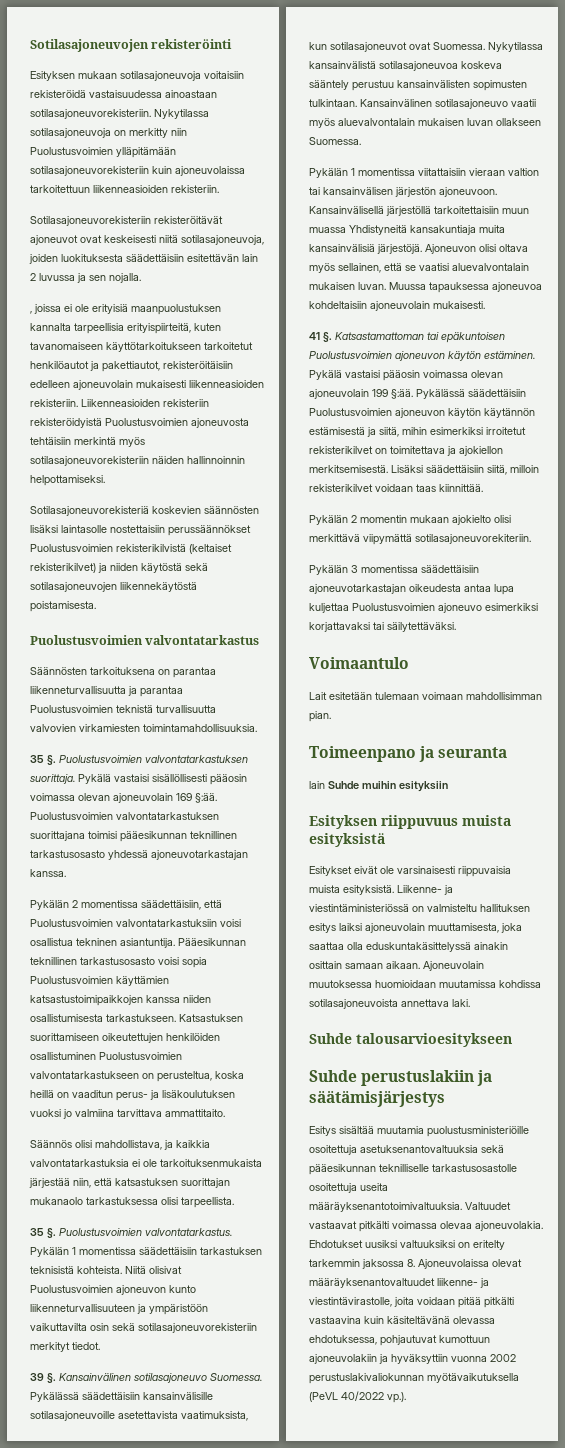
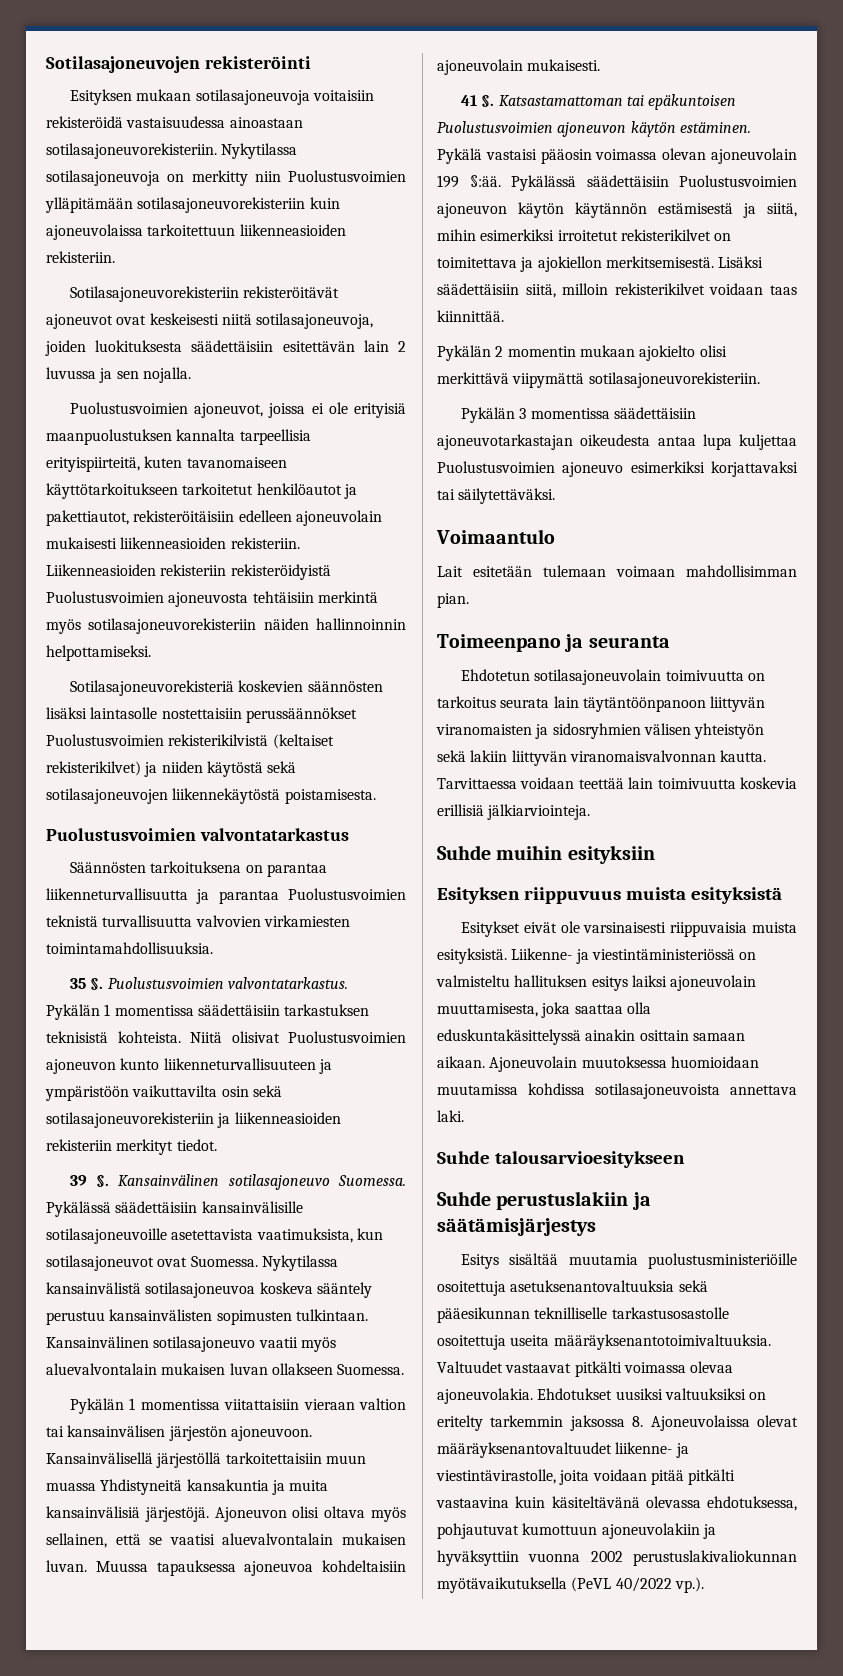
[30,311,32,314] , -> [69,402,264,418] Puolustusvoimien ajoneuvot,
[30,755,248,765] [30,774,247,785] [30,793,217,803] [30,812,219,820] [30,831,237,842] [30,850,248,860] [30,869,66,877] [30,900,222,910] [30,919,241,927] [30,938,246,948] [30,957,207,968] [30,976,169,986] [30,995,211,1006] [30,1014,243,1022] [30,1033,220,1043] [30,1052,182,1060] [30,1071,244,1082] [30,1090,235,1101] [30,1109,225,1119] [30,1140,210,1150] [30,1159,262,1167] [29,1178,230,1188] [30,1197,234,1208] // 35 §. Puolustusvoimien valvontatarkastuksen suorittaja. Pykälä vastaisi sisällöllisesti pääosin voimassa olevan ajoneuvolain 169 §:ää. Puolustusvoimien valvontatarkastuksen suorittajana toimisi pääesikunnan teknillinen tarkastusosasto yhdessä ajoneuvotarkastajan kanssa. // Pykälän 2 momentissa säädettäisiin, että Puolustusvoimien valvontatarkastuksiin voisi osallistua tekninen asiantuntija. Pääesikunnan teknillinen tarkastusosasto voisi sopia Puolustusvoimien käyttämien katsastustoimipaikkojen kanssa niiden osallistumisesta tarkastukseen. Katsastuksen suorittamiseen oikeutettujen henkilöiden osallistuminen Puolustusvoimien valvontatarkastukseen on perusteltua, koska heillä on vaaditun perus- ja lisäkoulutuksen vuoksi jo valmiina tarvittava ammattitaito. // Säännös olisi mahdollistava, ja kaikkia valvontatarkastuksia ei ole tarkoituksenmukaista järjestää niin, että katsastuksen suorittajan mukanaolo tarkastuksessa olisi tarpeellista. -> (213, 948) none
(257, 1328) none -> [217,1112,341,1128] [46,1139,112,1151] ja liikenneasioiden rekisteriin
[410,225,476,235] kansakuntiaja -> [186,1479,285,1495] kansakuntia ja
[415,534,531,544] sotilasajoneuvorekiteriin. -> [588,372,760,388] sotilasajoneuvorekisteriin.
[309,781,325,789] lain -> [460,669,765,685] [437,696,766,712] [436,723,765,739] [437,750,767,766] [437,777,797,789] [437,804,591,820] Ehdotetun sotilasajoneuvolain toimivuutta on tarkoitus seurata lain täytäntöönpanoon liittyvän viranomaisten ja sidosryhmien välisen yhteistyön sekä lakiin liittyvän viranomaisvalvonnan kautta. Tarvittaessa voidaan teettää lain toimivuutta koskevia erillisiä jälkiarviointeja. //

